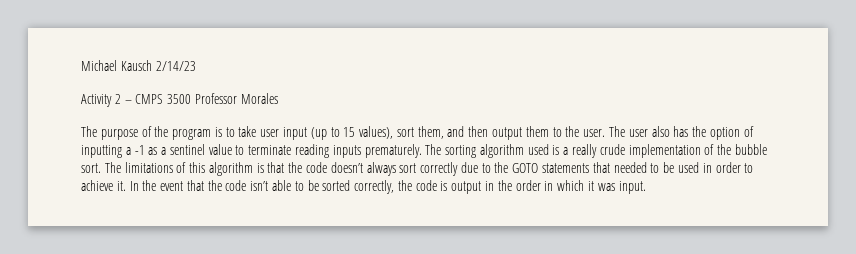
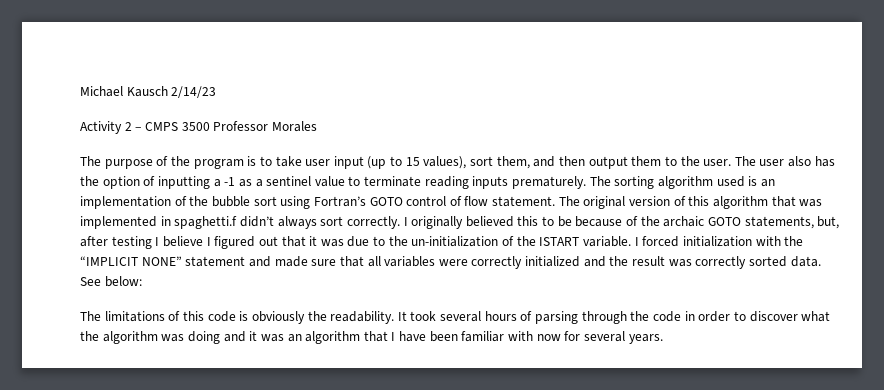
[563,144,625,158] a really crude -> [760,179,775,187] an
[81,162,754,176] [81,180,646,194] sort. The limitations of this algorithm is that the code doesn’t always sort correctly due to the GOTO statements that needed to be used in order to achieve it. In the event that the code isn’t able to be sorted correctly, the code is output in the order in which it was input. -> [253,196,823,209] [80,216,840,229] [80,236,804,249] [80,256,821,269] [80,276,142,287] [80,311,831,324] [80,331,663,344] sort using Fortran’s GOTO control of flow statement. The original version of this algorithm that was implemented in spaghetti.f didn’t always sort correctly. I originally believed this to be because of the archaic GOTO statements, but, after testing I believe I figured out that it was due to the un-initialization of the ISTART variable. I forced initialization with the “IMPLICIT NONE” statement and made sure that all variables were correctly initialized and the result was correctly sorted data. See below: // The limitations of this code is obviously the readability. It took several hours of parsing through the code in order to discover what the algorithm was doing and it was an algorithm that I have been familiar with now for several years.

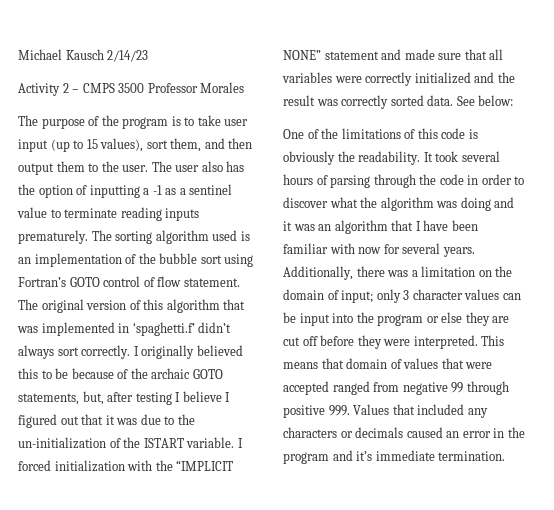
[174,216,238,229] spaghetti.f -> [132,322,195,336] ‘spaghetti.f’
[80,311,101,321] The -> [283,128,339,139] One of the
(663, 339) none -> [283,266,513,280] [283,289,521,303] [283,312,510,326] [283,335,505,349] [283,358,493,369] [283,381,509,395] [283,404,488,418] [283,427,525,438] [283,450,506,464] Additionally, there was a limitation on the domain of input; only 3 character values can be input into the program or else they are cut off before they were interpreted. This means that domain of values that were accepted ranged from negative 99 through positive 999. Values that included any characters or decimals caused an error in the program and it’s immediate termination.

